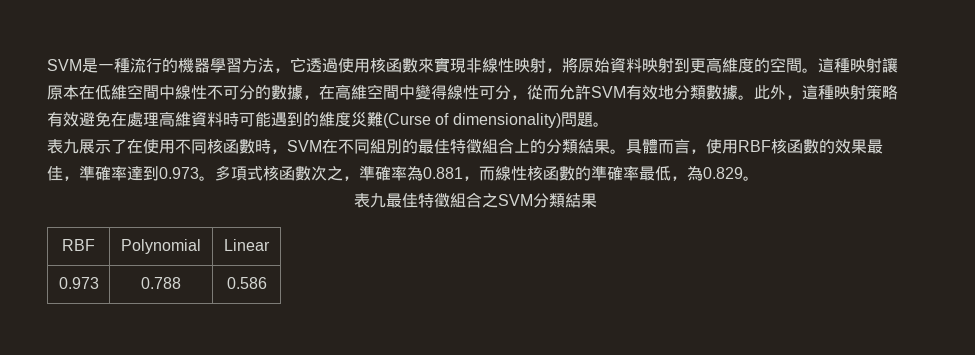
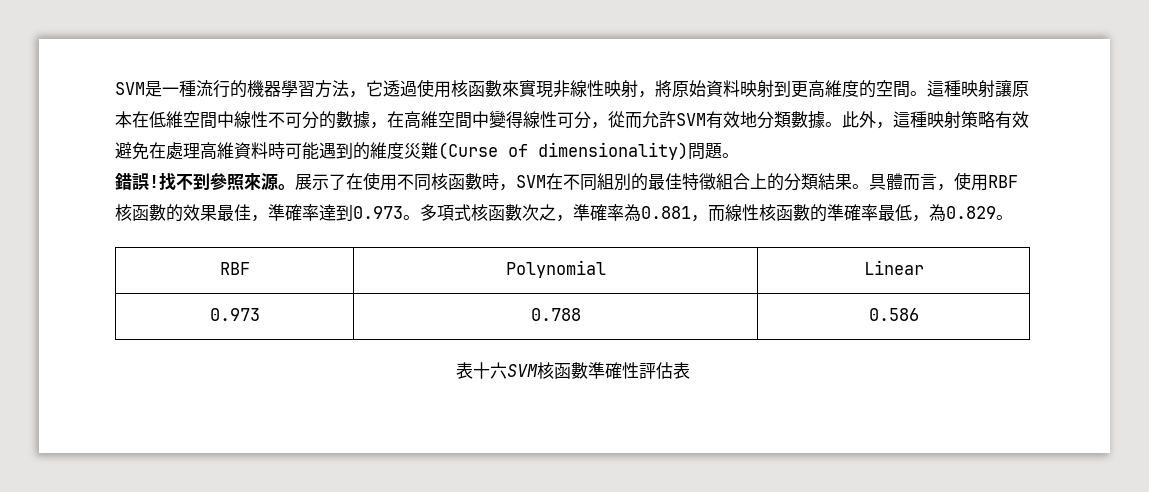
[47,139,79,154] 表九 -> [115,172,295,191] 錯誤!找不到參照來源。
[353,192,597,208] // 表九最佳特徵組合之SVM分類結果 -> (1013, 217) none
(267, 283) none -> [455,362,690,379] // 表十六SVM核函數準確性評估表

